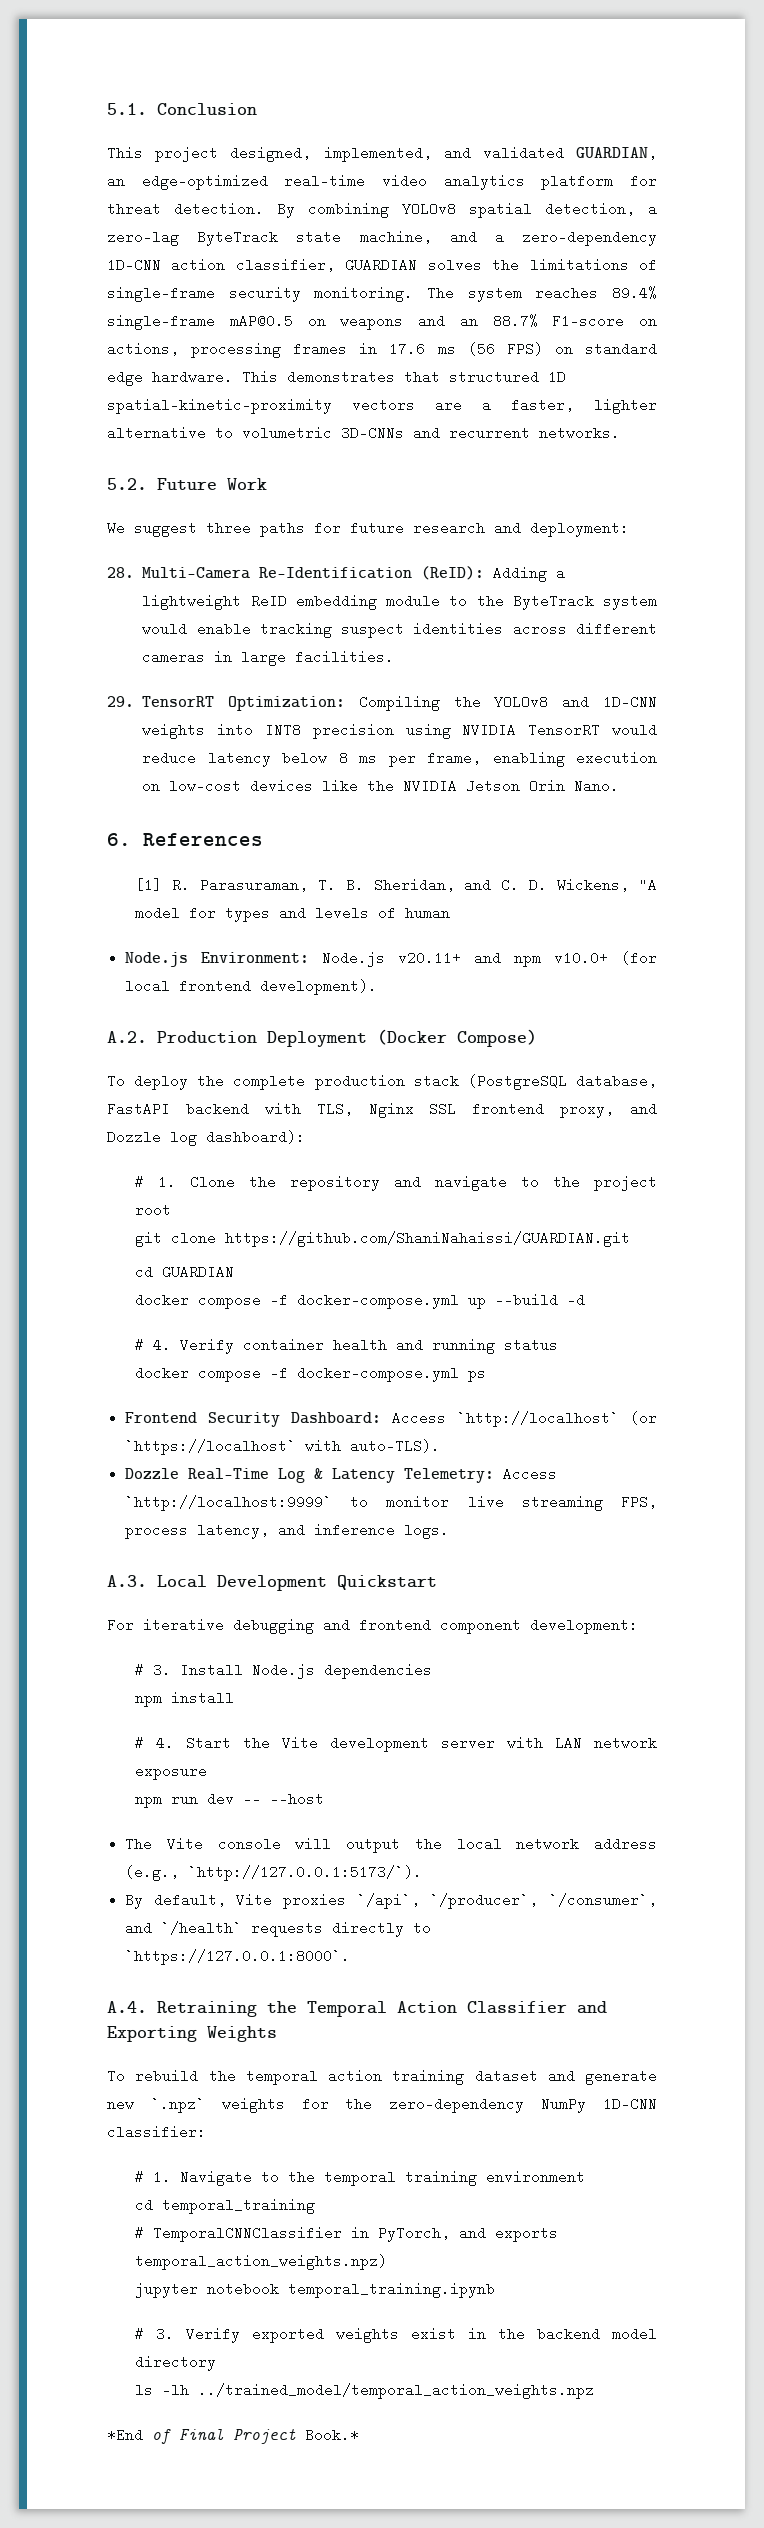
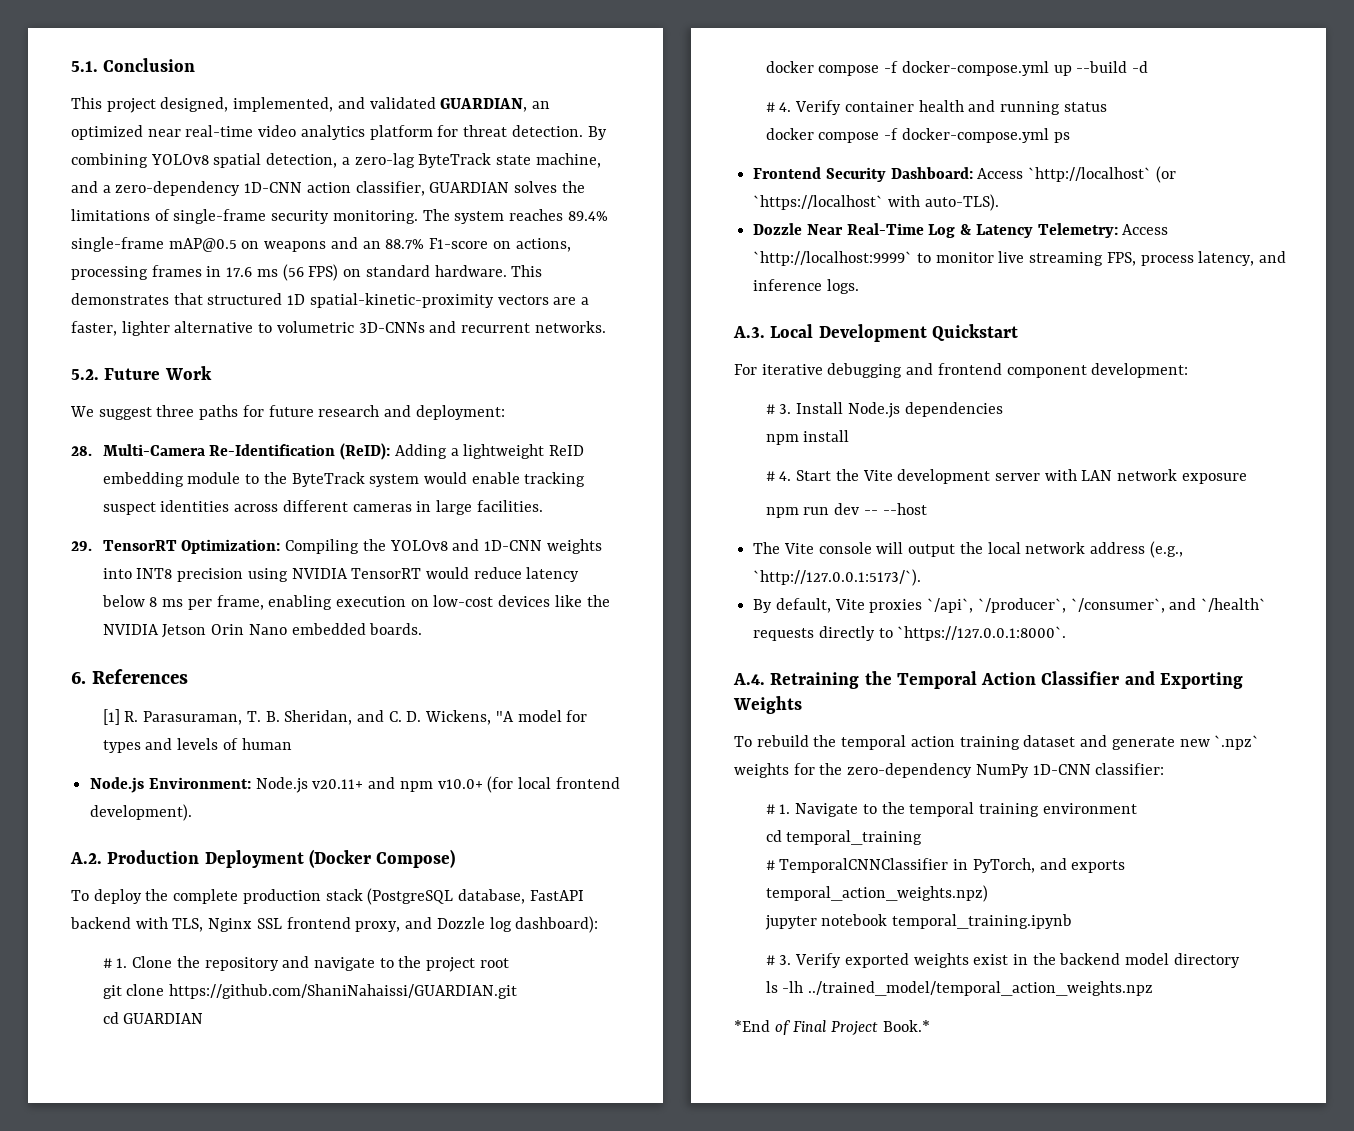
[141,174,268,190] edge-optimized -> [71,125,181,140] optimized near
[107,370,143,386] edge -> (430, 271) none
[574,779,620,793] Nano. -> [248,623,423,635] Nano embedded boards.
(180, 1473) none -> [806,224,843,235] Near

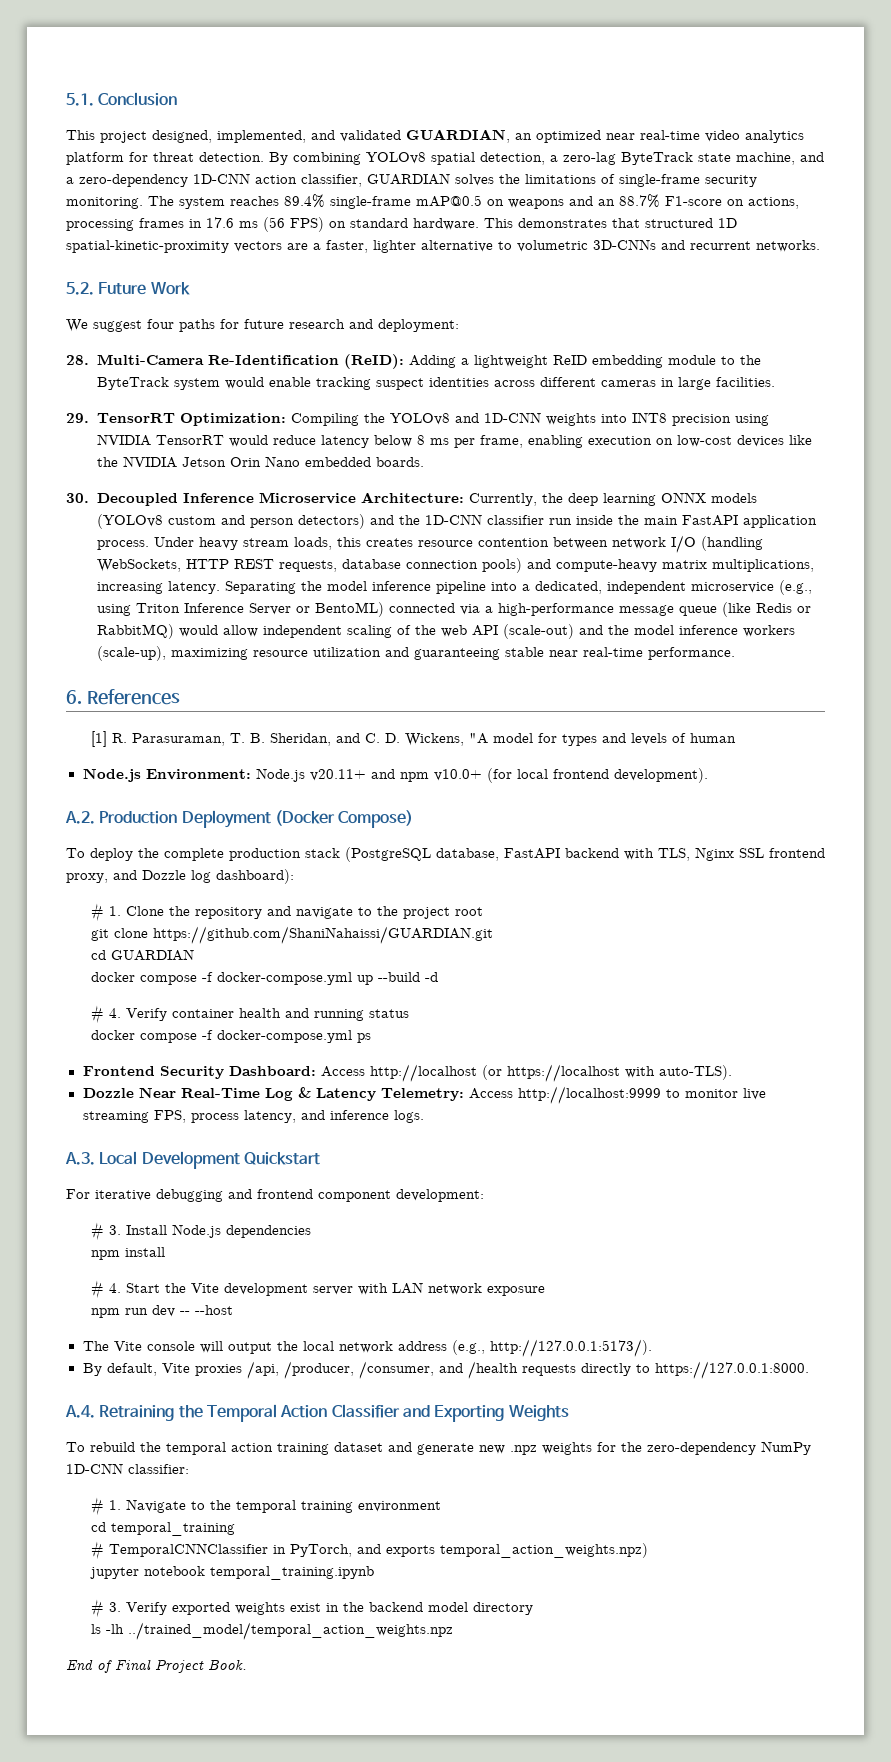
[156,405,195,417] three -> [147,319,174,329] four
(423, 629) none -> [66,492,757,506] [96,514,817,529] [96,535,763,553] [96,558,814,573] [96,580,812,595] [96,602,811,617] [96,624,795,639] [96,646,735,661] // 30. Decoupled Inference Microservice Architecture: Currently, the deep learning ONNX models (YOLOv8 custom and person detectors) and the 1D-CNN classifier run inside the main FastAPI application process. Under heavy stream loads, this creates resource contention between network I/O (handling WebSockets, HTTP REST requests, database connection pools) and compute-heavy matrix multiplications, increasing latency. Separating the model inference pipeline into a dedicated, independent microservice (e.g., using Triton Inference Server or BentoML) connected via a high-performance message queue (like Redis or RabbitMQ) would allow independent scaling of the web API (scale-out) and the model inference workers (scale-up), maximizing resource utilization and guaranteeing stable near real-time performance.
[1028,166,1176,183] [753,195,884,210] `http://localhost` (or `https://localhost` -> [369,1064,620,1082] http://localhost (or https://localhost
[753,251,913,266] `http://localhost:9999` -> [517,1086,661,1104] http://localhost:9999
[753,569,922,586] `http://127.0.0.1:5173/`). -> [489,1339,652,1357] http://127.0.0.1:5173/).
[927,598,1267,613] `/api`, `/producer`, `/consumer`, and `/health` -> [246,1361,518,1379] /api, /producer, /consumer, and /health
[897,626,1067,641] `https://127.0.0.1:8000`. -> [654,1361,809,1379] https://127.0.0.1:8000.
[1214,735,1260,750] `.npz` -> [510,1445,537,1455] .npz
[734,1020,770,1032] *End -> [66,1659,93,1671] End
[882,1020,930,1032] Book.* -> [208,1659,247,1670] Book.

